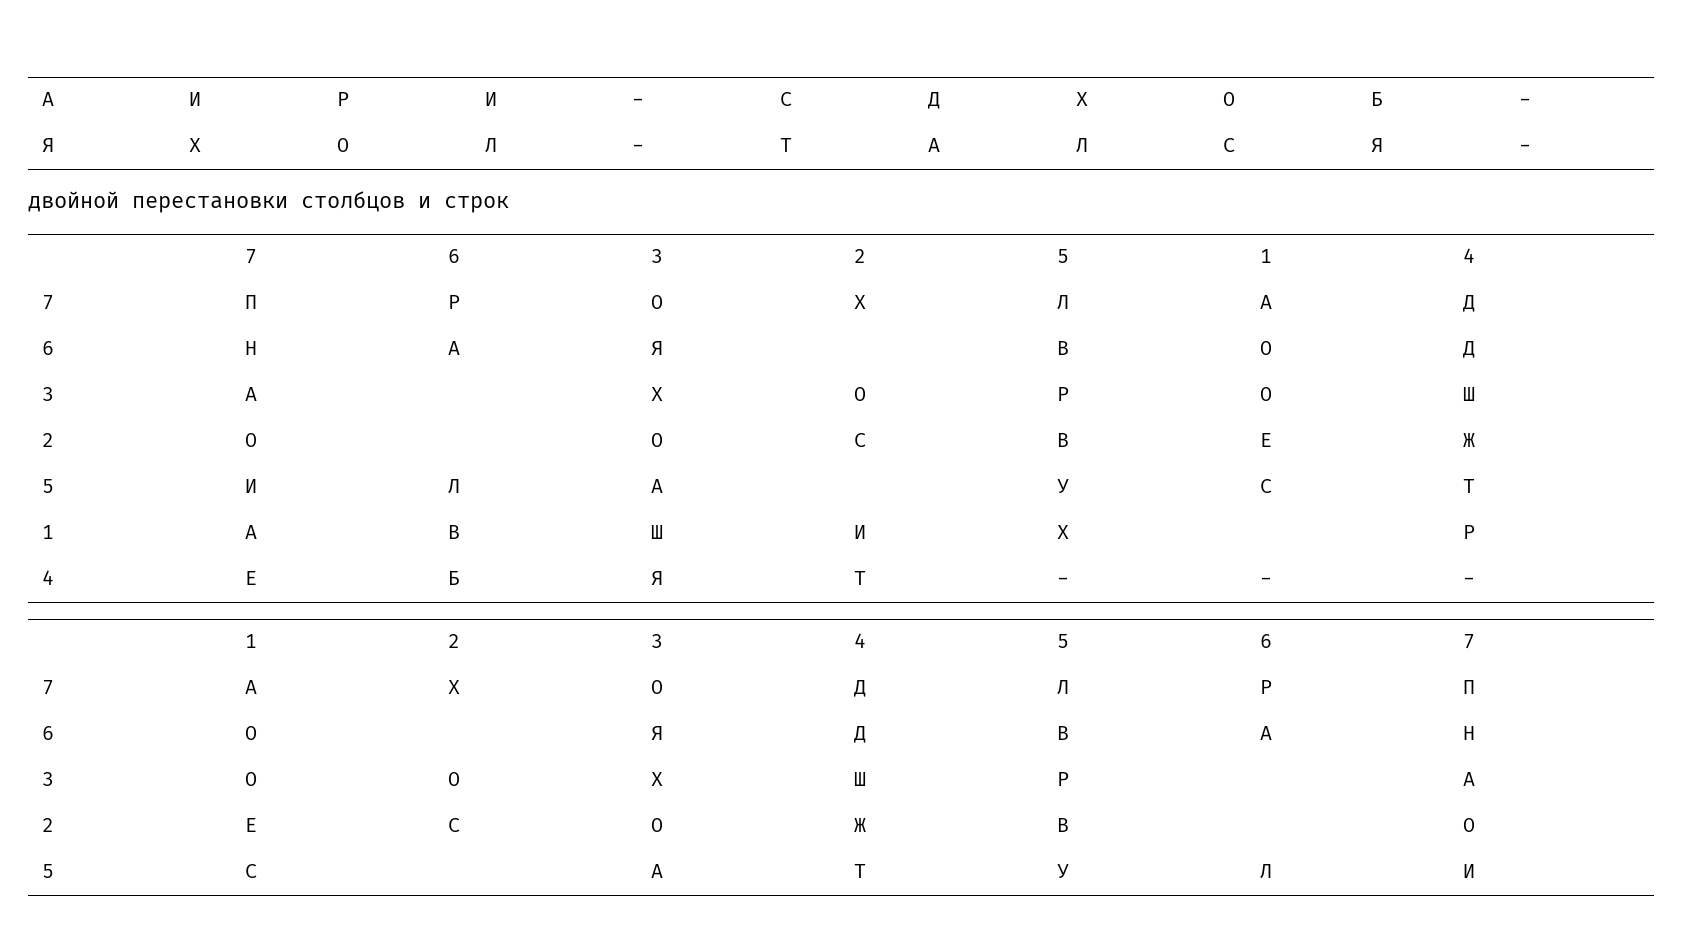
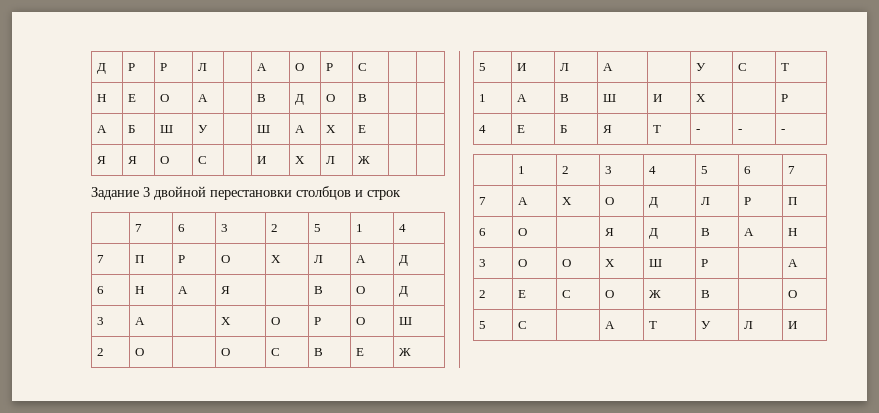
[42,92,55,106] [189,92,202,106] [337,92,350,106] [485,92,498,106] [632,98,645,106] [780,92,793,106] [928,92,941,109] [1076,92,1089,106] [1223,92,1236,106] [1371,92,1384,106] [1519,98,1532,106] [42,138,55,152] [189,138,202,152] [337,138,350,152] [485,138,498,153] [632,144,645,152] [780,138,793,152] [928,138,941,152] [1076,138,1089,153] [1223,138,1236,152] [1371,138,1384,152] [1519,144,1532,152] А | И | Р | И | - | С | Д | Х | О | Б | - // Я | Х | О | Л | - | Т | А | Л | С | Я | - // -> [96,63,106,74] [127,63,135,71] [159,63,167,71] [197,63,207,71] [256,63,267,71] [294,63,304,71] [325,63,333,71] [357,63,367,71] [96,94,106,102] [127,94,136,102] [159,94,169,102] [197,94,208,102] [256,94,266,102] [294,94,304,105] [325,94,335,102] [357,94,367,102] [96,125,107,133] [127,125,135,133] [159,125,173,133] [197,125,208,133] [256,125,270,133] [294,125,305,133] [325,125,336,133] [357,125,366,133] [96,156,106,164] [127,156,137,164] [159,156,169,164] [197,156,207,164] [256,156,266,164] [294,156,305,164] [325,156,335,164] [357,156,370,164] [91,187,150,200] Д | Р | Р | Л | | А | О | Р | С | | // Н | Е | О | А | | В | Д | О | В | | // А | Б | Ш | У | | Ш | А | Х | Е | | // Я | Я | О | С | | И | Х | Л | Ж | | // Задание 3

